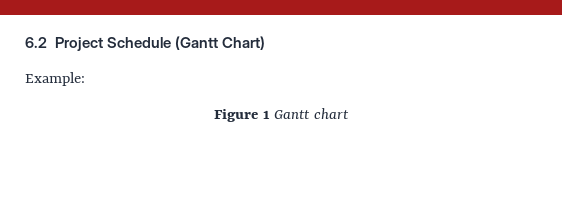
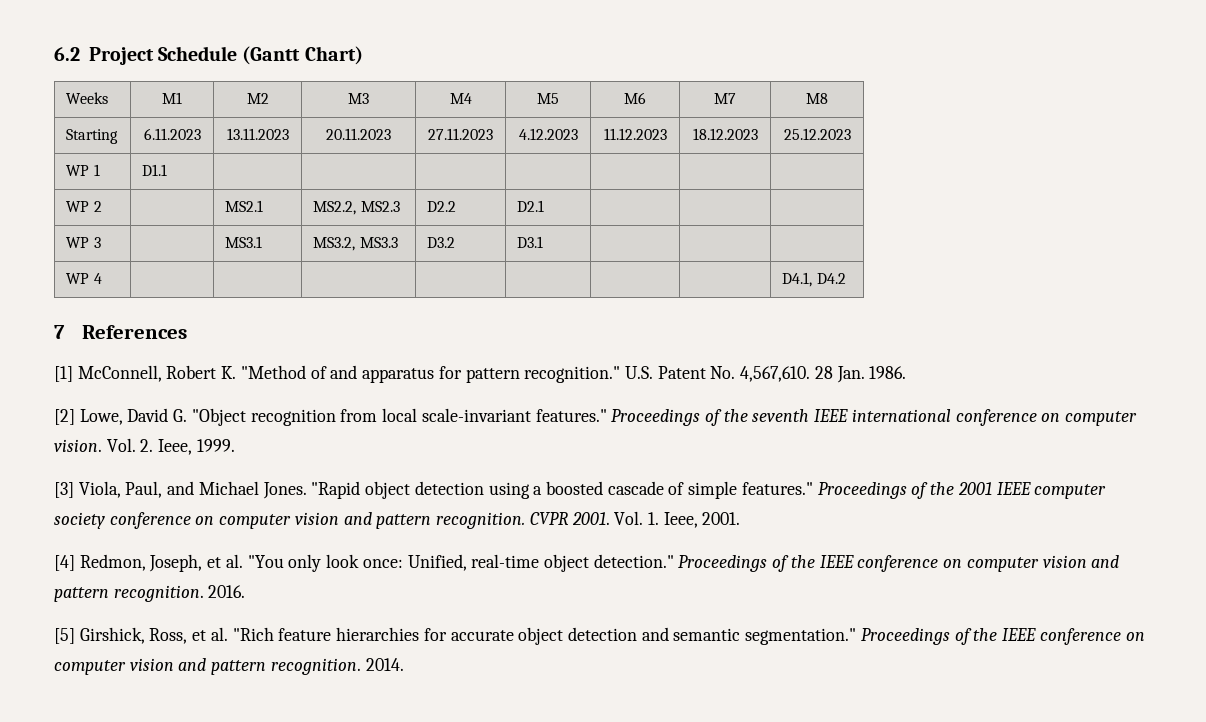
[25,72,85,86] [214,108,349,122] // Example: // Figure 1 Gantt chart -> [66,92,109,104] [162,92,182,104] [246,93,269,104] [348,93,369,104] [449,93,472,104] [537,93,559,104] [624,92,646,104] [714,93,736,104] [806,93,828,104] [66,129,119,144] [143,128,201,140] [226,128,289,140] [326,128,391,140] [428,128,493,140] [518,128,578,140] [603,128,667,140] [692,128,758,140] [783,128,851,140] [66,164,100,176] [142,164,168,176] [66,201,102,212] [225,200,264,212] [313,201,400,215] [427,201,457,212] [517,200,545,212] [66,237,101,248] [225,236,263,248] [313,237,398,251] [427,237,456,248] [517,236,544,248] [66,273,102,284] [782,272,846,287] [54,325,187,339] [54,365,907,383] [54,408,1138,426] [54,438,235,455] [54,481,1107,499] [54,511,741,529] [54,554,1120,572] [54,585,246,602] [54,627,1145,645] [54,658,404,675] // Weeks | M1 | M2 | M3 | M4 | M5 | M6 | M7 | M8 // Starting | 6.11.2023 | 13.11.2023 | 20.11.2023 | 27.11.2023 | 4.12.2023 | 11.12.2023 | 18.12.2023 | 25.12.2023 // WP 1 | D1.1 | | | | | | | // WP 2 | | MS2.1 | MS2.2, MS2.3 | D2.2 | D2.1 | | | // WP 3 | | MS3.1 | MS3.2, MS3.3 | D3.2 | D3.1 | | | // WP 4 | | | | | | | | D4.1, D4.2 // 7 References // [1] McConnell, Robert K. "Method of and apparatus for pattern recognition." U.S. Patent No. 4,567,610. 28 Jan. 1986. // [2] Lowe, David G. "Object recognition from local scale-invariant features." Proceedings of the seventh IEEE international conference on computer vision. Vol. 2. Ieee, 1999. // [3] Viola, Paul, and Michael Jones. "Rapid object detection using a boosted cascade of simple features." Proceedings of the 2001 IEEE computer society conference on computer vision and pattern recognition. CVPR 2001. Vol. 1. Ieee, 2001. // [4] Redmon, Joseph, et al. "You only look once: Unified, real-time object detection." Proceedings of the IEEE conference on computer vision and pattern recognition. 2016. // [5] Girshick, Ross, et al. "Rich feature hierarchies for accurate object detection and semantic segmentation." Proceedings of the IEEE conference on computer vision and pattern recognition. 2014.

